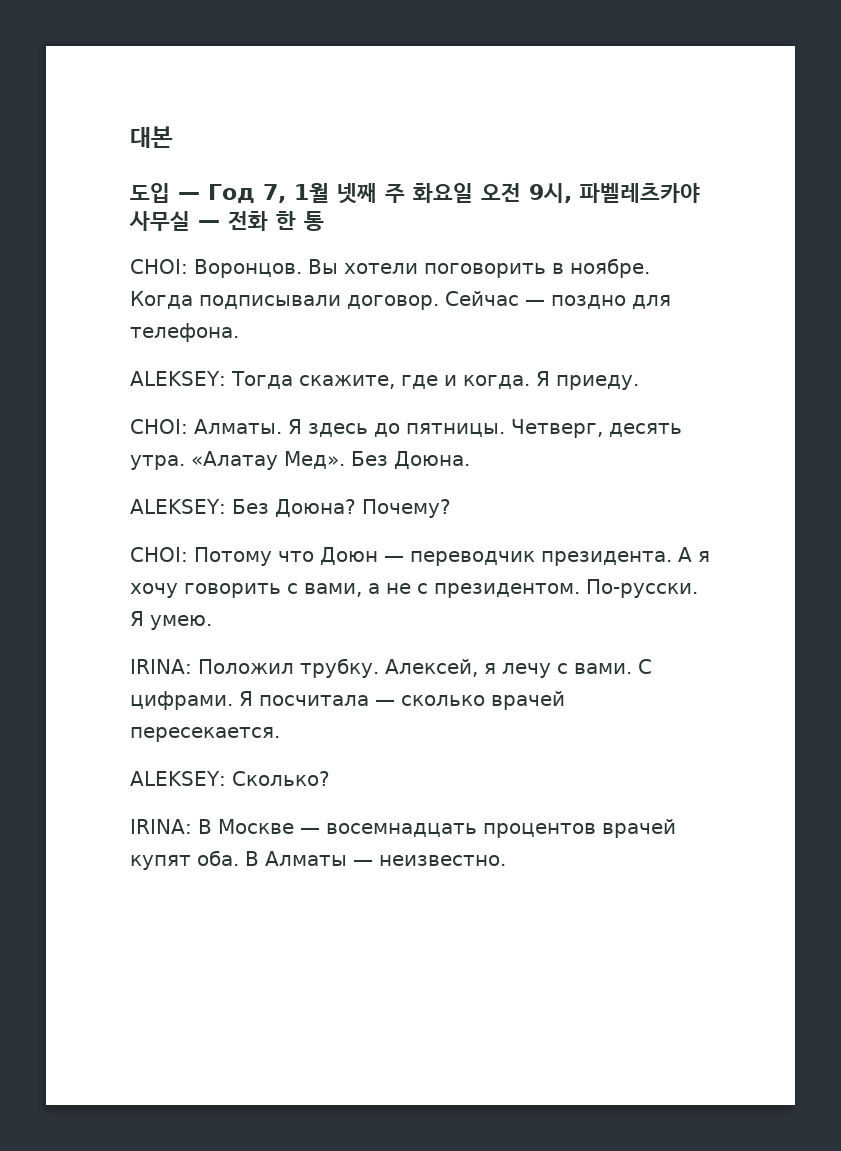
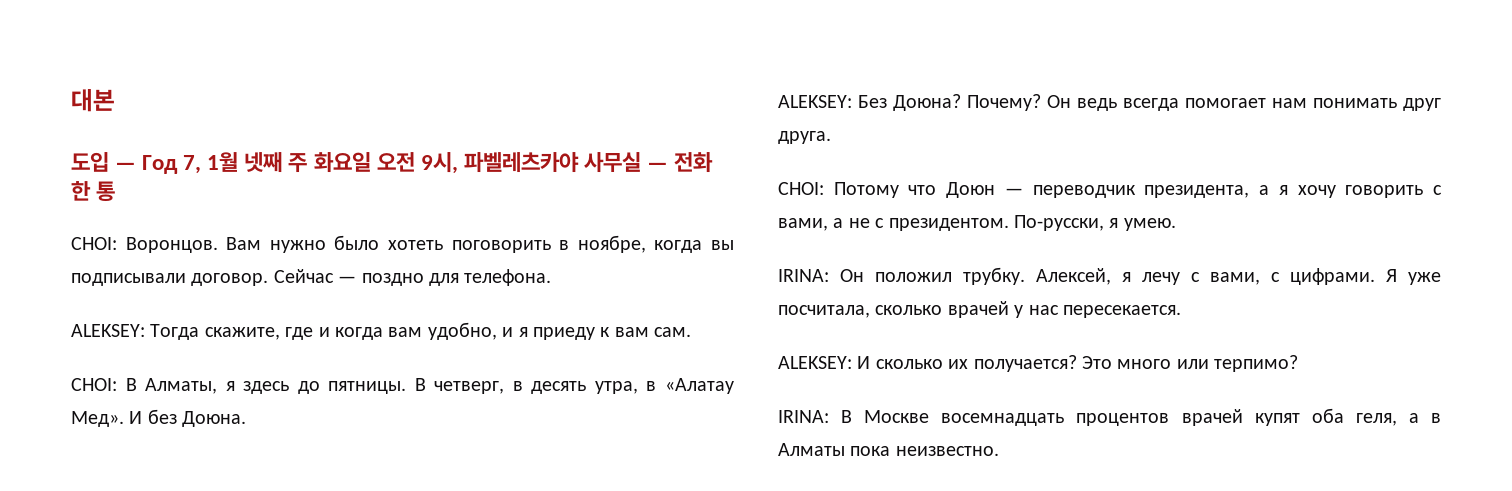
[308,258,650,278] [130,291,193,309] Вы хотели поговорить в ноябре. Когда -> [226,235,735,253] Вам нужно было хотеть поговорить в ноябре, когда вы
[462,371,639,390] [130,419,682,438] [130,451,388,470] когда. Я приеду. // CHOI: Алматы. Я здесь до пятницы. Четверг, десять утра. «Алатау Мед». Без -> [335,322,692,340] [71,378,735,394] [71,409,177,427] когда вам удобно, и я приеду к вам сам. // CHOI: В Алматы, я здесь до пятницы. В четверг, в десять утра, в «Алатау Мед». И без
(451, 508) none -> [1047,95,1441,111] [778,131,831,144] Он ведь всегда помогает нам понимать друг друга.
[541,547,692,566] президента. А -> [1144,185,1270,198] президента, а
[586,579,698,598] [130,611,144,626] По-русски. Я -> [1014,215,1119,231] По-русски, я
[198,659,294,674] Положил -> [840,269,952,282] Он положил
[574,659,652,674] [130,691,565,710] [130,727,280,742] [130,771,330,786] вами. С цифрами. Я посчитала — сколько врачей пересекается. // ALEKSEY: Сколько? -> [1210,268,1441,285] [778,301,1181,318] [778,355,1299,372] вами, с цифрами. Я уже посчитала, сколько врачей у нас пересекается. // ALEKSEY: И сколько их получается? Это много или терпимо?
[300,828,320,834] — -> (930, 416) none
[197,850,373,866] оба. В Алматы — -> [1311,408,1441,426] [778,443,891,456] оба геля, а в Алматы пока

